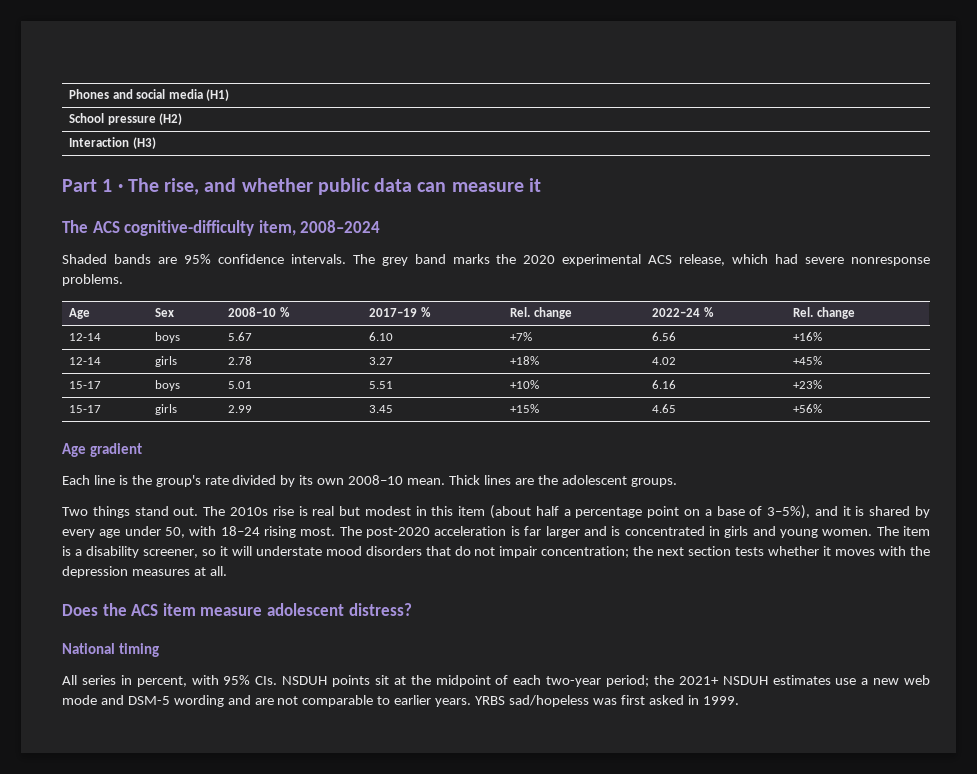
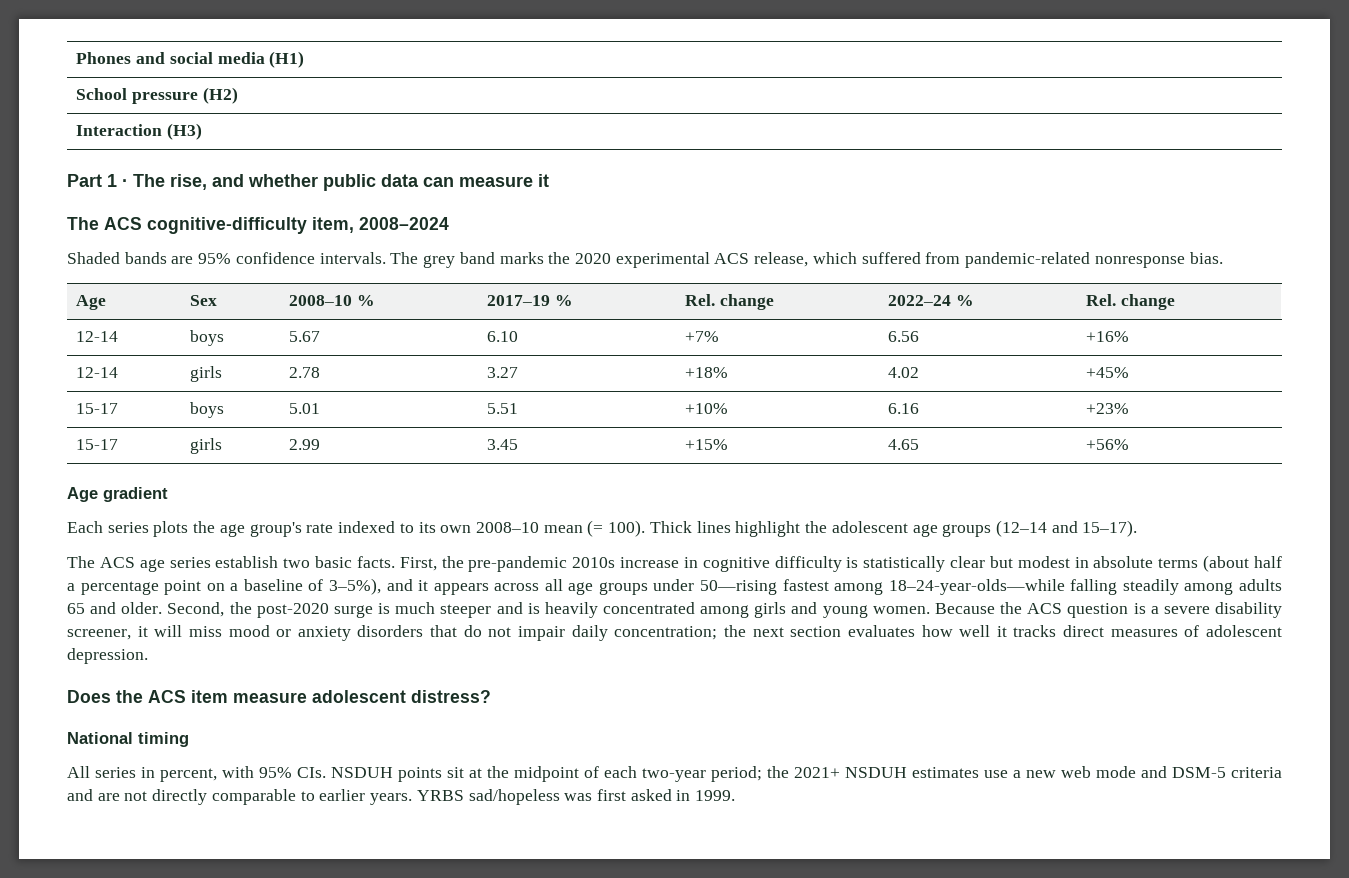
[775,254,931,266] [62,274,123,286] had severe nonresponse problems. -> [861,252,1223,268] suffered from pandemic-related nonresponse bias.
[93,475,446,487] line is the group's rate divided by its own 2008–10 mean. -> [107,520,646,537] series plots the age group's rate indexed to its own 2008–10 mean (= 100).
[514,478,534,485] are -> [735,521,801,537] highlight
[630,478,677,487] [62,506,335,518] groups. // Two things stand out. The 2010s rise is real -> [912,520,1138,537] [67,556,986,572] age groups (12–14 and 15–17). // The ACS age series establish two basic facts. First, the pre-pandemic 2010s increase in cognitive difficulty is statistically clear
[431,506,486,516] this item -> [1093,556,1199,568] absolute terms
[716,506,745,516] base -> [243,579,303,591] baseline
[855,506,931,518] [62,526,930,538] is shared by every age under 50, with 18–24 rising most. The post-2020 acceleration is far larger and is concentrated in girls and young women. The item -> [433,579,1283,595] [67,602,1129,618] appears across all age groups under 50—rising fastest among 18–24-year-olds—while falling steadily among adults 65 and older. Second, the post-2020 surge is much steeper and is heavily concentrated among girls and young women. Because the ACS question
(82, 552) none -> [1163,606,1210,614] severe
[201,549,216,556] so -> (131, 634) none
[255,546,362,556] understate mood -> [188,625,351,641] miss mood or anxiety
(538, 552) none -> [571,625,608,641] daily
[735,546,930,556] [62,566,227,578] tests whether it moves with the depression measures at all. -> [847,625,1282,637] [67,648,148,664] evaluates how well it tracks direct measures of adolescent depression.
[173,695,224,707] wording -> [1231,767,1282,778] criteria
(299, 700) none -> [152,789,208,805] directly

